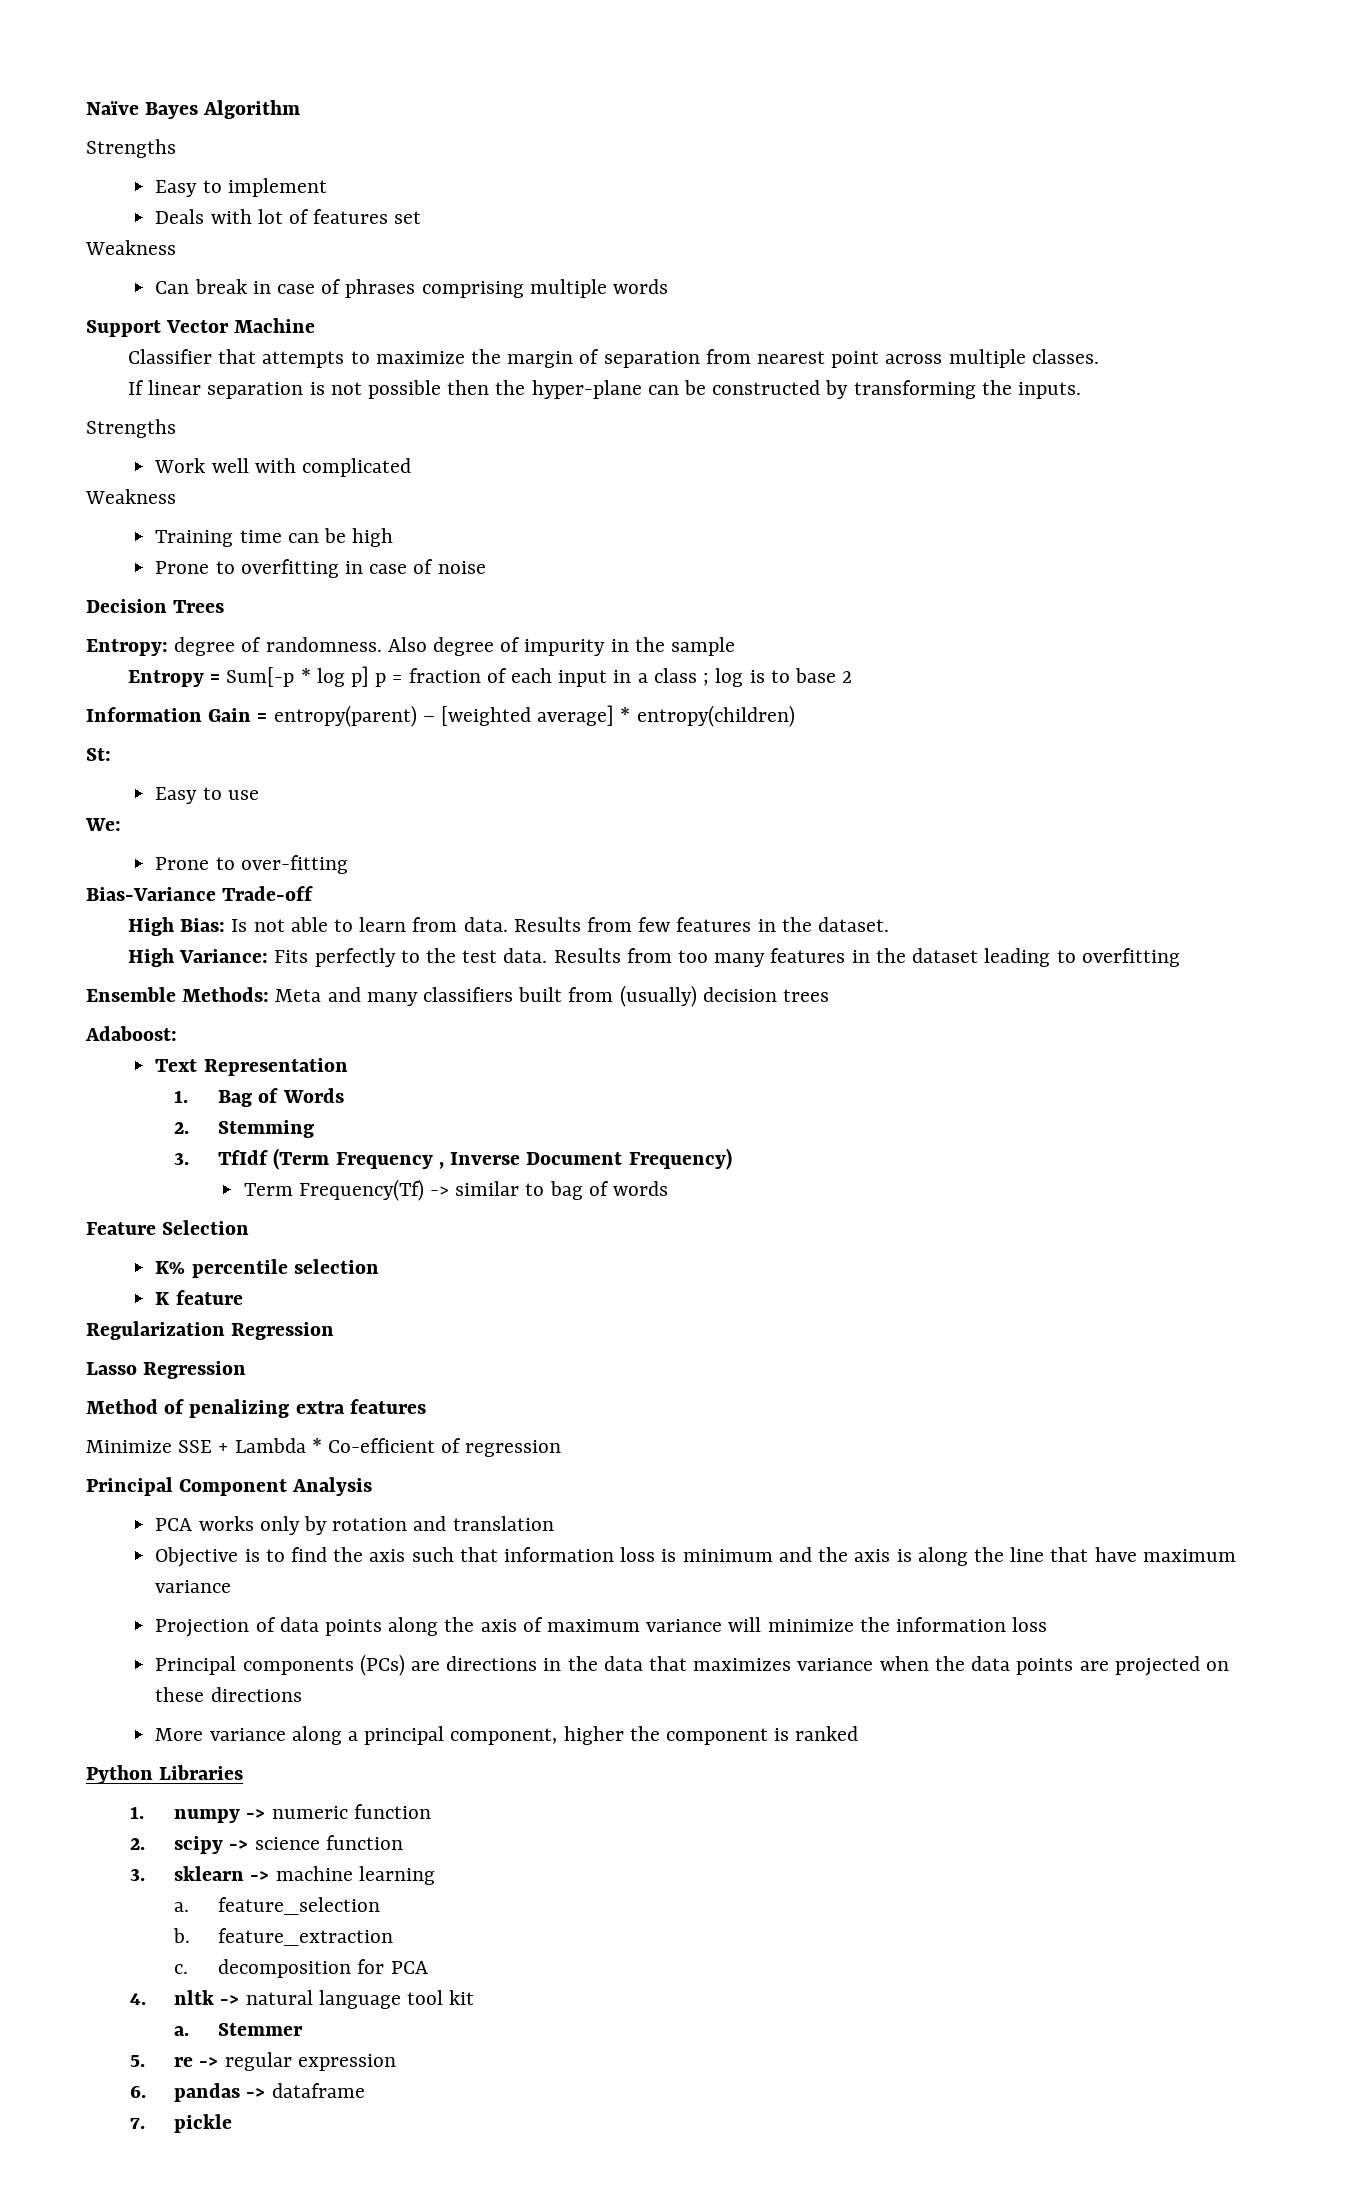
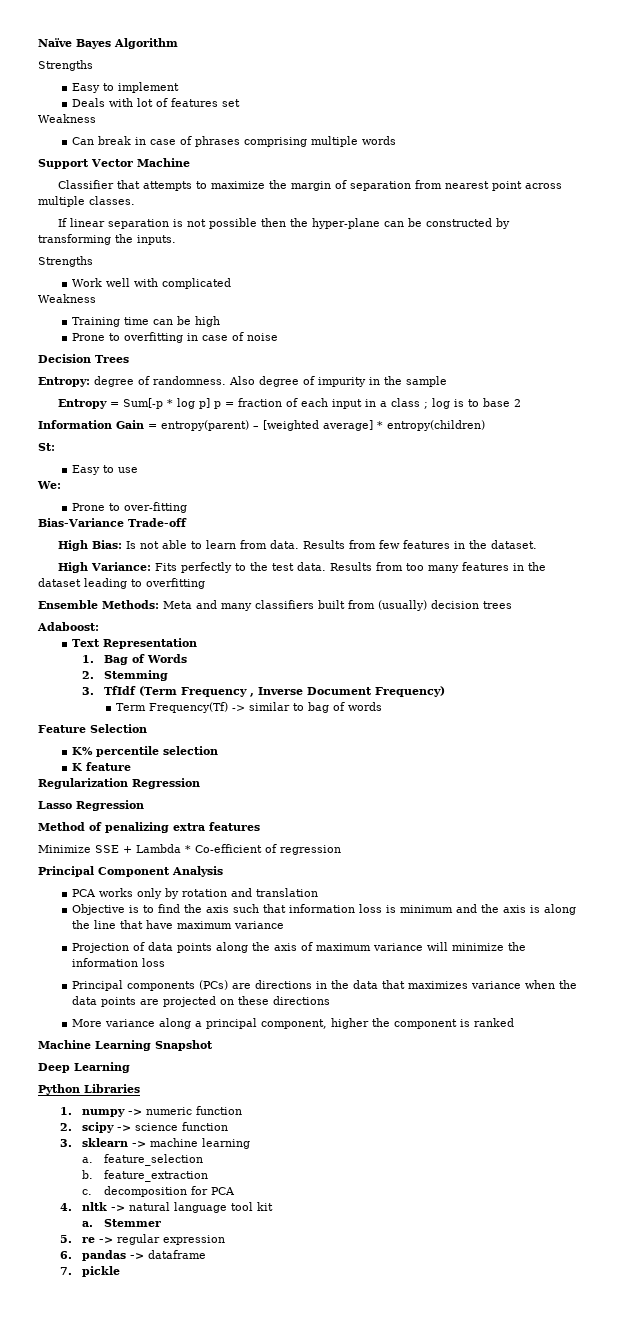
(859, 1733) none -> [38,1040,213,1051] [38,1062,130,1073] // Machine Learning Snapshot // Deep Learning

